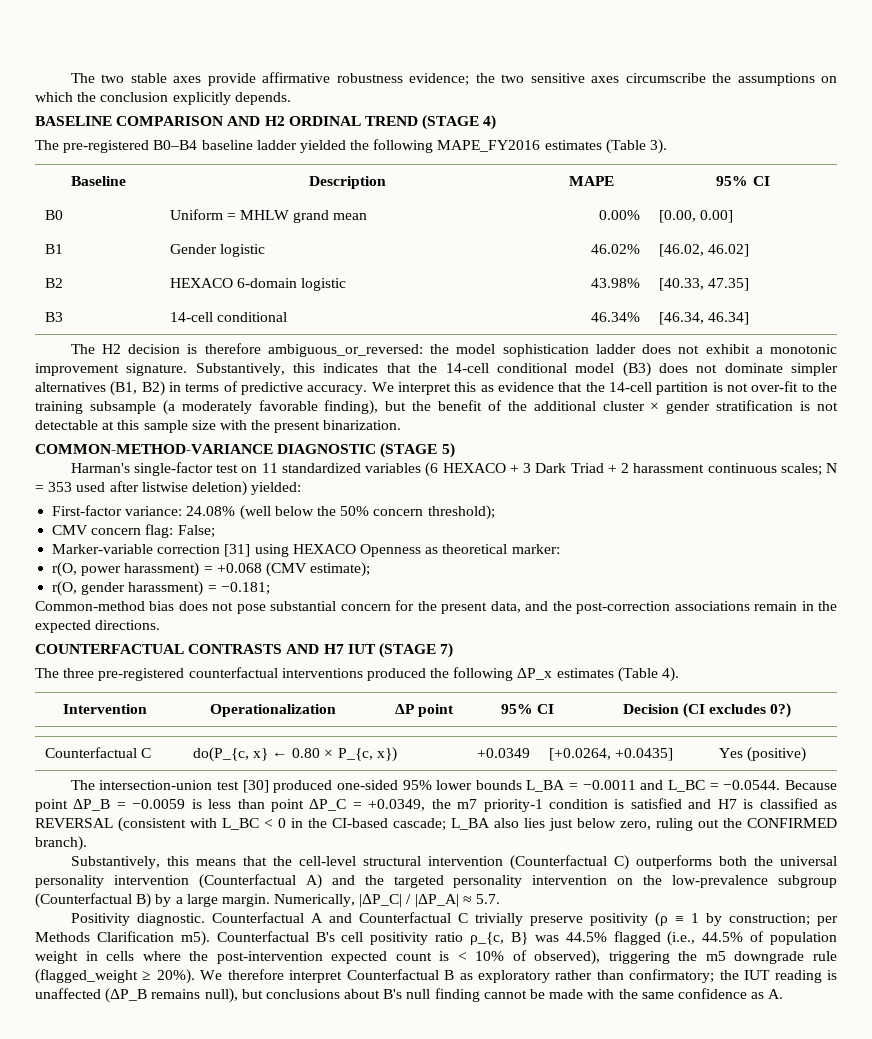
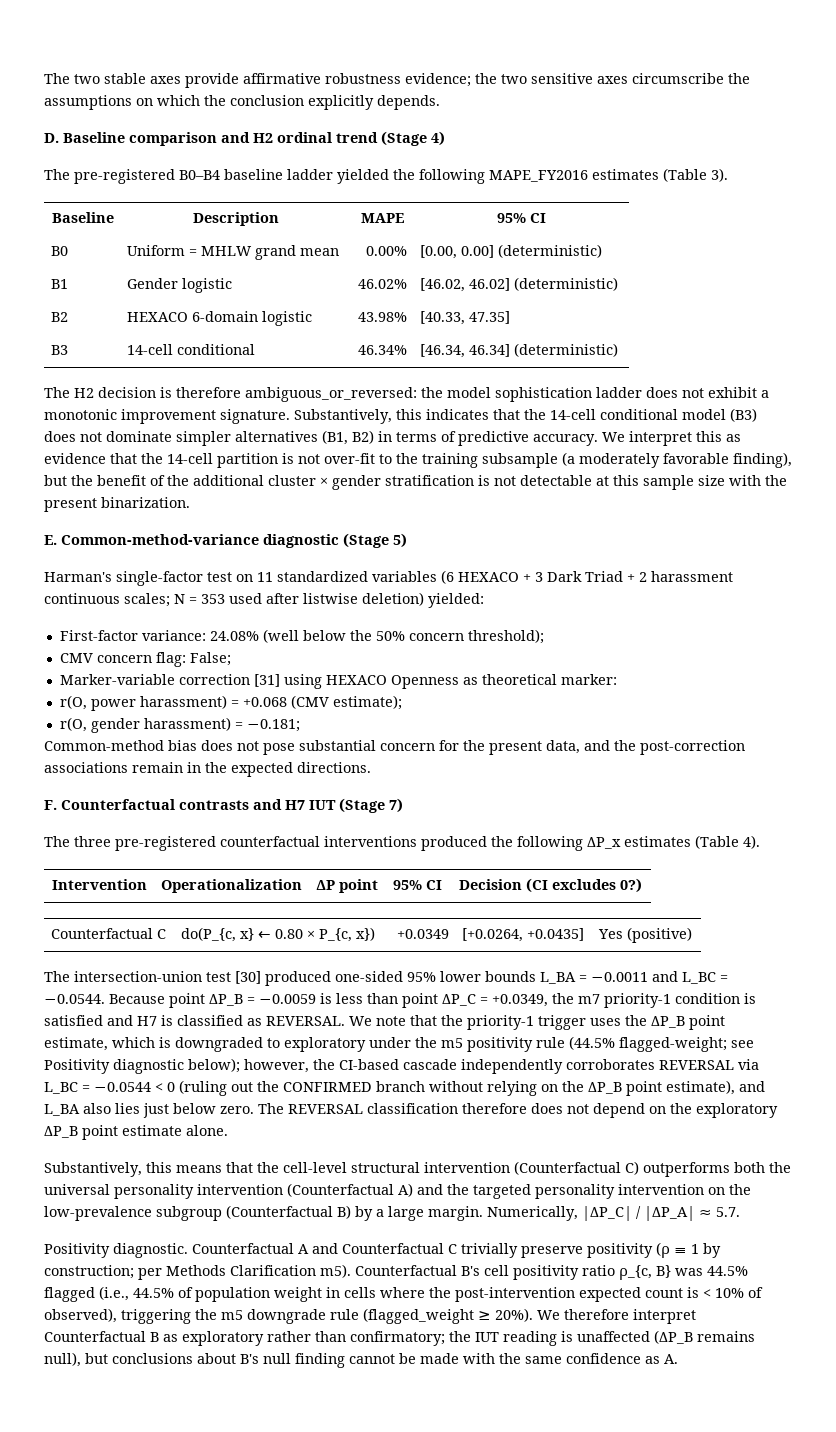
[35,115,480,130] BASELINE COMPARISON AND H2 ORDINAL TREND (STAGE -> [44,131,427,146] D. Baseline comparison and H2 ordinal trend (Stage
(733, 216) none -> [497,244,602,258] (deterministic)
(749, 250) none -> [513,277,618,291] (deterministic)
(749, 318) none -> [513,343,618,357] (deterministic)
[35,443,438,458] COMMON-METHOD-VARIANCE DIAGNOSTIC (STAGE -> [44,533,389,548] E. Common-method-variance diagnostic (Stage
[35,644,320,654] COUNTERFACTUAL CONTRASTS AND -> [44,799,282,810] F. Counterfactual contrasts and
[378,643,436,658] (STAGE -> [339,798,385,813] (Stage
[35,817,446,832] REVERSAL (consistent with L_BC < 0 in the CI-based cascade; -> [266,1015,725,1030] [44,1036,754,1052] [44,1058,759,1074] [44,1080,765,1096] REVERSAL. We note that the priority-1 trigger uses the ΔP_B point estimate, which is downgraded to exploratory under the m5 positivity rule (44.5% flagged-weight; see Positivity diagnostic below); however, the CI-based cascade independently corroborates REVERSAL via L_BC = −0.0544 < 0 (ruling out the CONFIRMED branch without relying on the ΔP_B point estimate), and
[620,818,837,831] [35,836,87,851] zero, ruling out the CONFIRMED branch). -> [220,1103,778,1118] [44,1125,228,1140] zero. The REVERSAL classification therefore does not depend on the exploratory ΔP_B point estimate alone.

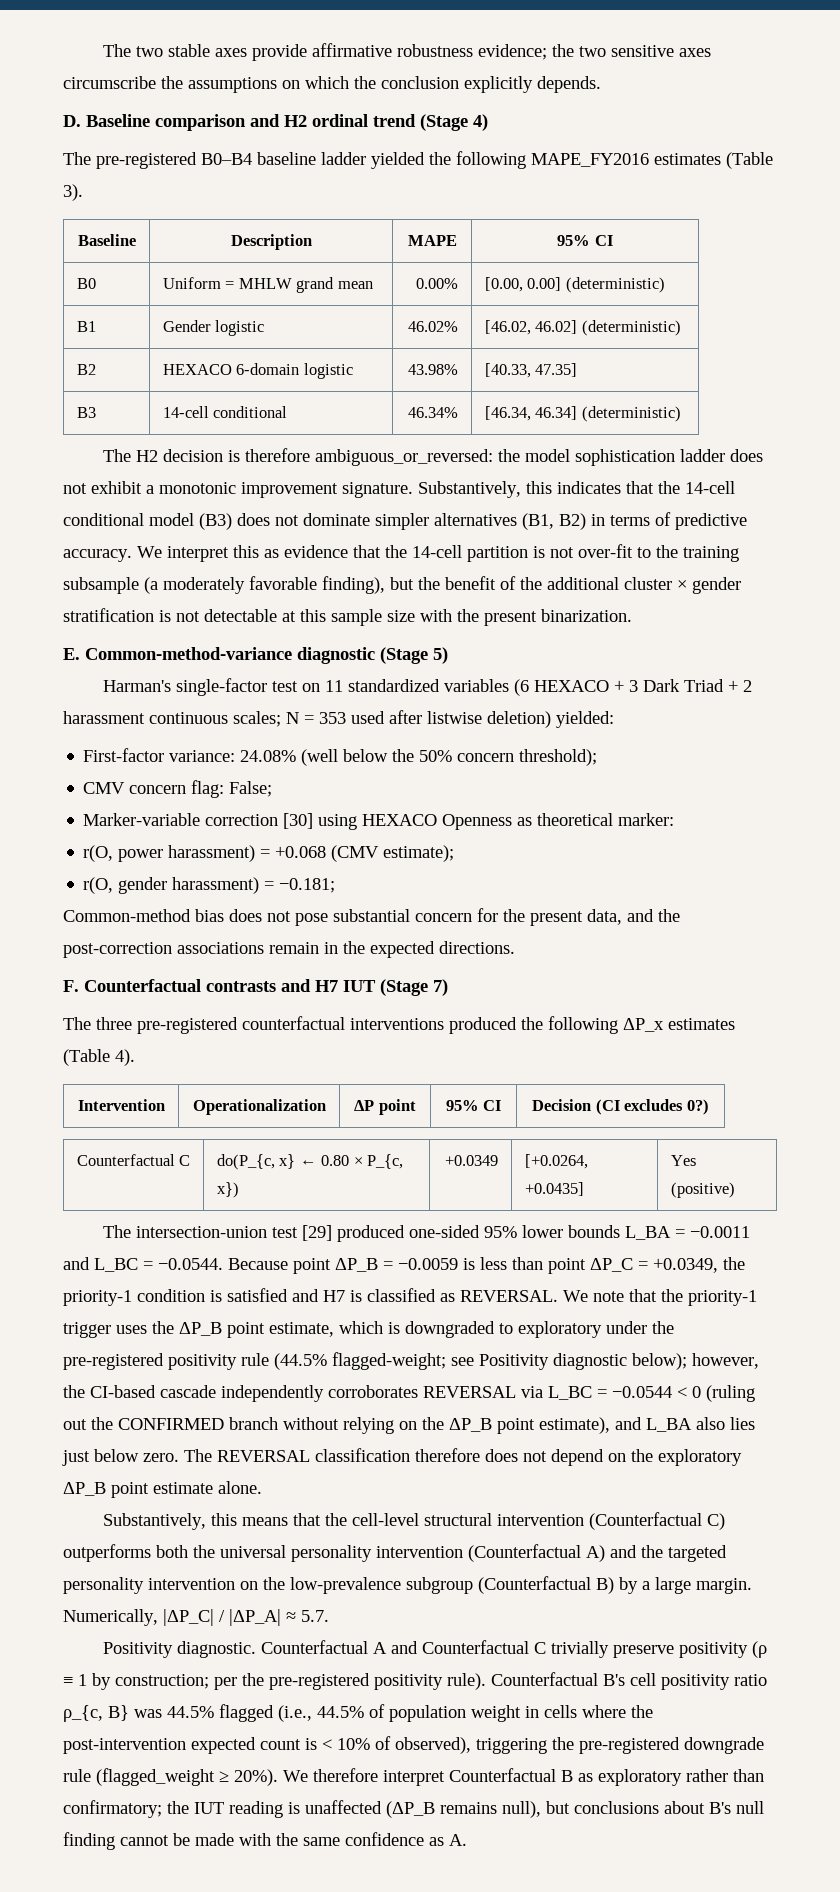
[253,674,280,687] [31] -> [283,813,314,829] [30]
[235,971,261,984] [30] -> [301,1225,332,1241] [29]
[578,994,600,1004] m7 -> (745, 1263) none
[441,1038,463,1048] m5 -> [63,1353,164,1370] pre-registered
[166,1264,351,1278] Methods Clarification m5). -> [242,1673,486,1690] the pre-registered positivity rule).
[221,1310,243,1320] m5 -> [579,1737,680,1754] pre-registered

